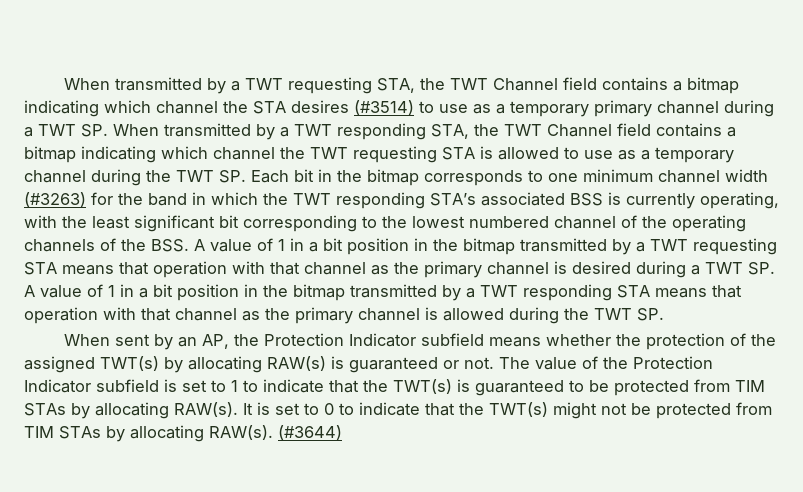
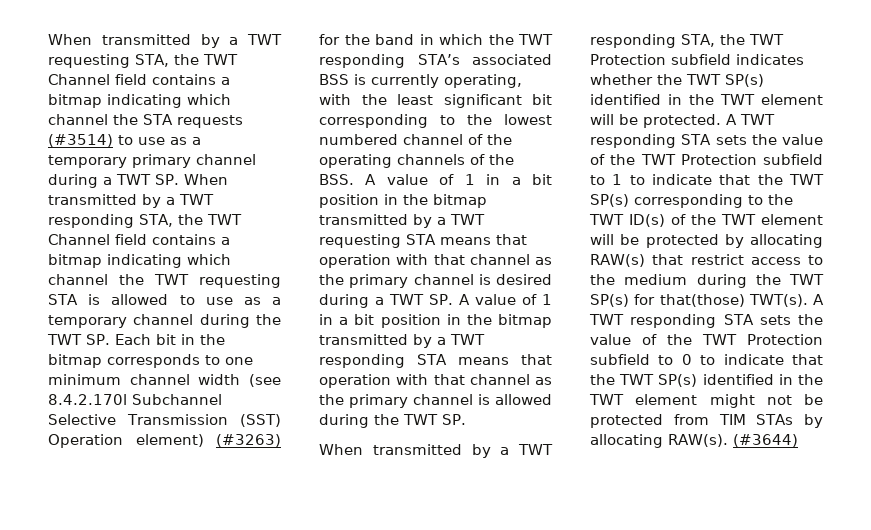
[291,100,349,113] desires -> [176,115,243,128] requests
(768, 175) none -> [249,374,281,387] [48,394,222,405] [48,414,281,427] [48,434,204,448] (see 8.4.2.170l Subchannel Selective Transmission (SST) Operation element)
[115,333,777,350] [24,356,713,373] [24,379,207,393] sent by an AP, the Protection Indicator subfield means whether the protection of the assigned TWT(s) by allocating RAW(s) is guaranteed or not. The value of the Protection Indicator subfield is set -> [372,444,553,458] [590,34,784,48] [590,54,804,65] [590,74,764,87] [590,94,823,105] [590,114,775,128] [590,134,823,148] [590,154,823,165] transmitted by a TWT responding STA, the TWT Protection subfield indicates whether the TWT SP(s) identified in the TWT element will be protected. A TWT responding STA sets the value of the TWT Protection subfield
[393,379,765,396] [24,402,300,419] TWT(s) is guaranteed to be protected from TIM STAs by allocating RAW(s). It is set -> [789,174,824,185] [590,194,793,208] [589,214,823,227] [590,234,823,248] [590,254,823,267] [590,274,824,288] [590,294,824,307] [589,314,823,328] [590,334,823,345] [590,354,650,365] TWT SP(s) corresponding to the TWT ID(s) of the TWT element will be protected by allocating RAW(s) that restrict access to the medium during the TWT SP(s) for that(those) TWT(s). A TWT responding STA sets the value of the TWT Protection subfield
[489,402,548,417] TWT(s) -> [619,374,823,387] [589,394,698,405] TWT SP(s) identified in the TWT element

